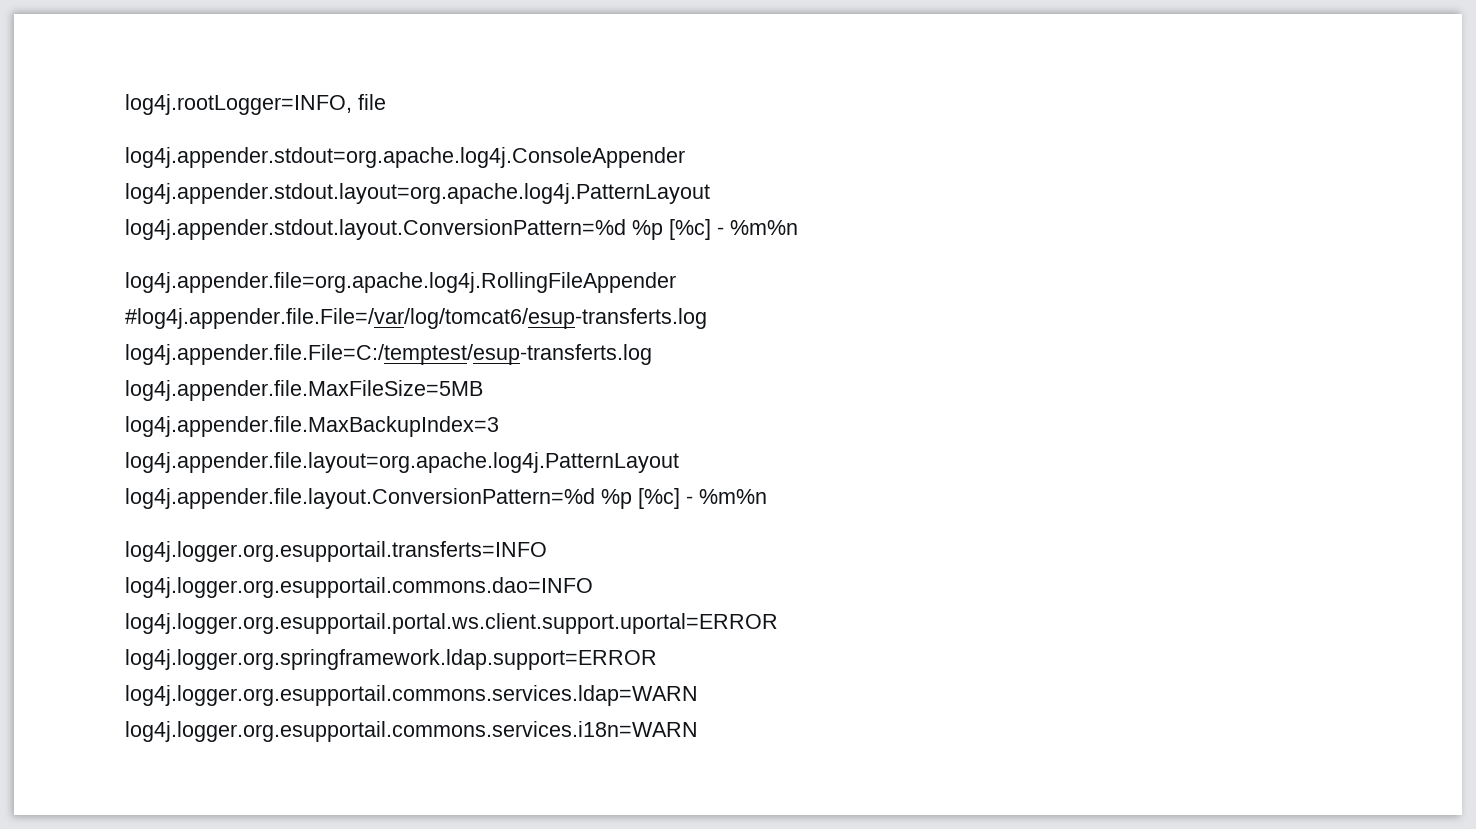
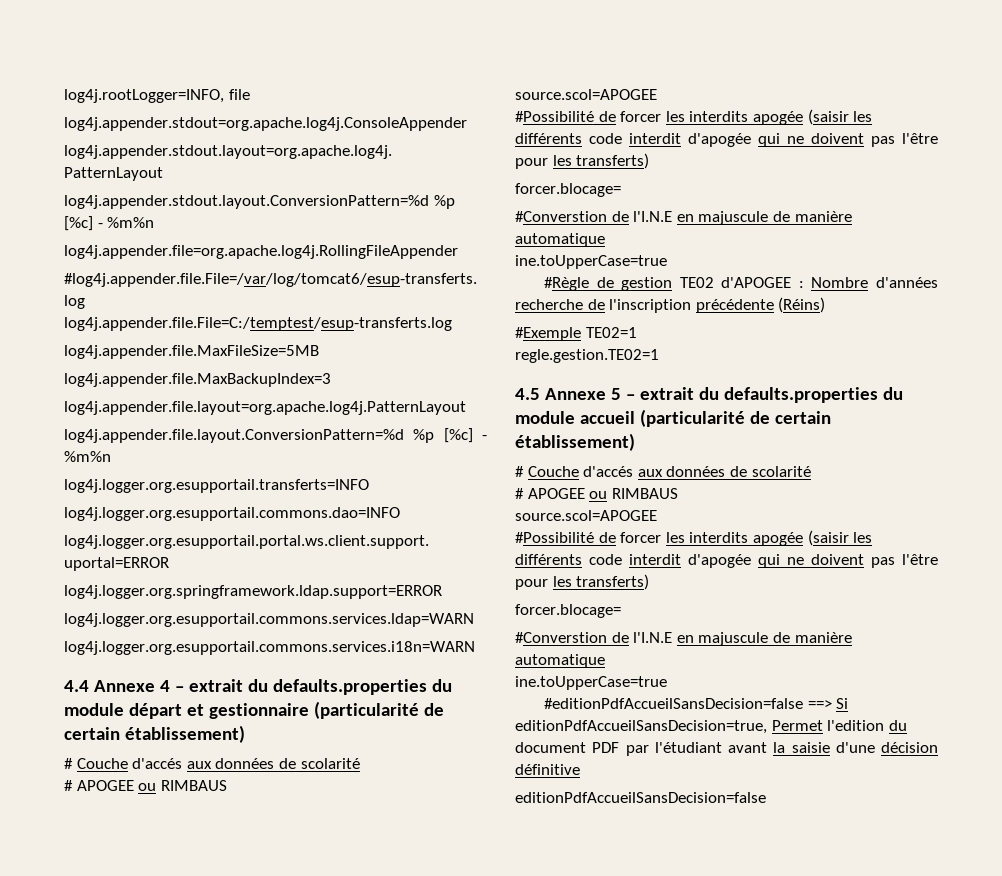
(698, 731) none -> [64,679,452,695] [64,701,444,719] [64,725,245,743] [64,758,360,769] [64,780,227,791] [515,89,657,100] [515,109,873,125] [515,133,938,147] [515,153,650,169] [515,183,621,197] [515,211,852,225] [515,233,605,247] [515,255,667,269] [543,277,938,291] [515,297,826,313] [515,327,637,341] [515,349,659,363] [515,387,903,403] [515,409,831,427] [515,433,635,451] [515,466,811,477] [515,488,678,499] [515,510,657,521] [515,530,873,546] [515,554,938,568] [515,574,650,590] [515,604,621,618] [515,632,852,646] [515,654,605,668] [515,676,667,690] [543,698,849,709] [515,720,907,734] [515,742,938,756] [515,764,580,775] [515,792,766,803] // 4.4 Annexe 4 – extrait du defaults.properties du module départ et gestionnaire (particularité de certain établissement) // # Couche d'accés aux données de scolarité // # APOGEE ou RIMBAUS // source.scol=APOGEE // #Possibilité de forcer les interdits apogée (saisir les différents code interdit d'apogée qui ne doivent pas l'être pour les transferts) // forcer.blocage= // #Converstion de l'I.N.E en majuscule de manière automatique // ine.toUpperCase=true // #Règle de gestion TE02 d'APOGEE : Nombre d'années recherche de l'inscription précédente (Réins) // #Exemple TE02=1 // regle.gestion.TE02=1 // 4.5 Annexe 5 – extrait du defaults.properties du module accueil (particularité de certain établissement) // # Couche d'accés aux données de scolarité // # APOGEE ou RIMBAUS // source.scol=APOGEE // #Possibilité de forcer les interdits apogée (saisir les différents code interdit d'apogée qui ne doivent pas l'être pour les transferts) // forcer.blocage= // #Converstion de l'I.N.E en majuscule de manière automatique // ine.toUpperCase=true // #editionPdfAccueilSansDecision=false ==> Si editionPdfAccueilSansDecision=true, Permet l'edition du document PDF par l'étudiant avant la saisie d'une décision définitive // editionPdfAccueilSansDecision=false

